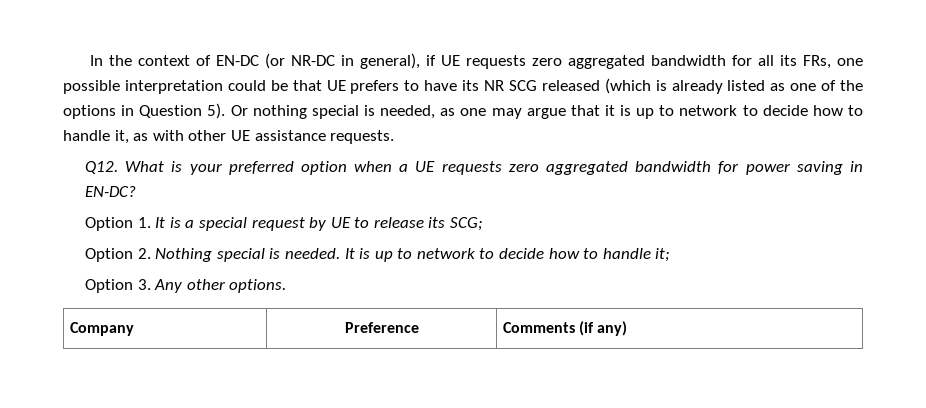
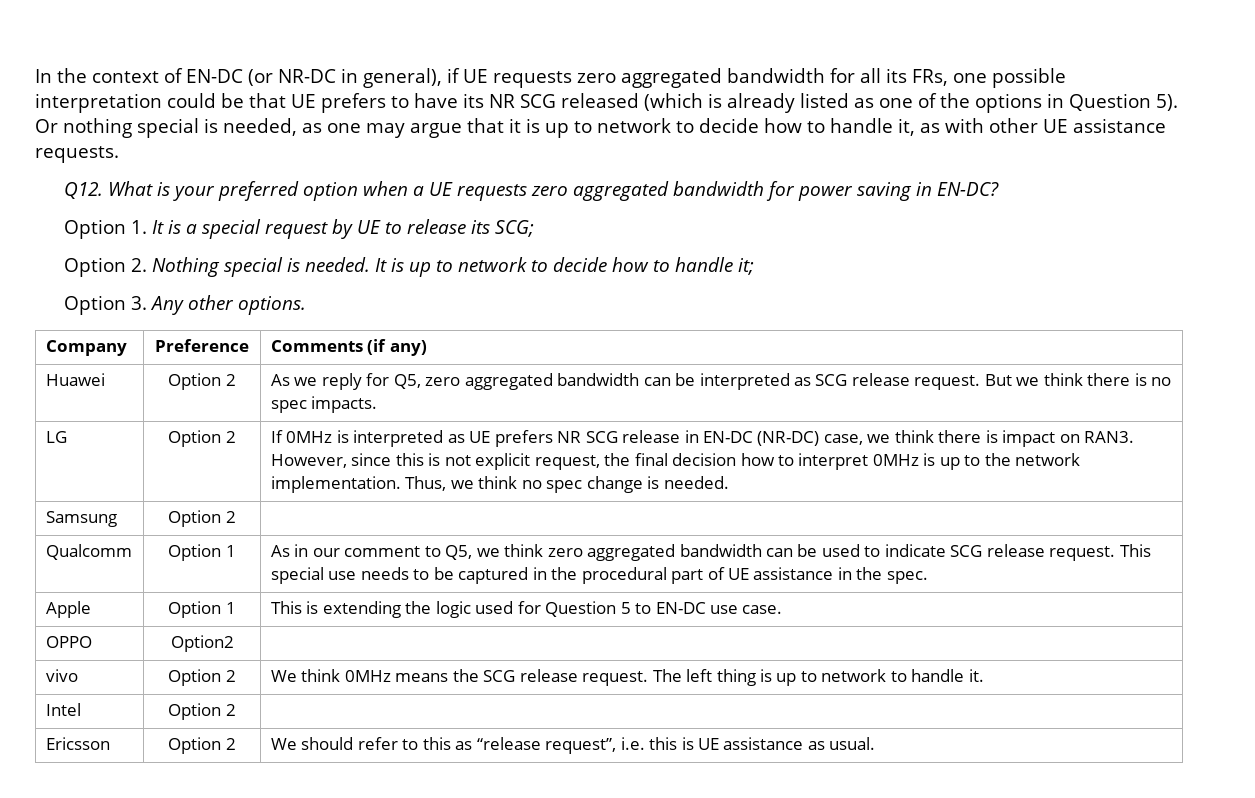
(628, 328) none -> [45,373,105,386] [168,373,236,390] [270,373,1172,390] [270,396,378,413] [45,431,67,443] [168,430,236,447] [270,430,1135,447] [270,453,1081,470] [270,476,729,493] [45,511,117,527] [168,510,236,527] [45,544,132,560] [168,544,236,561] [270,544,1151,561] [270,567,928,584] [45,601,91,618] [168,601,236,618] [270,601,783,618] [45,636,92,648] [170,635,234,652] [45,669,78,682] [168,669,236,686] [270,669,984,686] [45,703,81,716] [168,703,236,720] [45,737,110,750] [168,737,236,754] [270,737,876,754] // Huawei | Option 2 | As we reply for Q5, zero aggregated bandwidth can be interpreted as SCG release request. But we think there is no spec impacts. // LG | Option 2 | If 0MHz is interpreted as UE prefers NR SCG release in EN-DC (NR-DC) case, we think there is impact on RAN3. However, since this is not explicit request, the final decision how to interpret 0MHz is up to the network implementation. Thus, we think no spec change is needed. // Samsung | Option 2 | // Qualcomm | Option 1 | As in our comment to Q5, we think zero aggregated bandwidth can be used to indicate SCG release request. This special use needs to be captured in the procedural part of UE assistance in the spec. // Apple | Option 1 | This is extending the logic used for Question 5 to EN-DC use case. // OPPO | Option2 | // vivo | Option 2 | We think 0MHz means the SCG release request. The left thing is up to network to handle it. // Intel | Option 2 | // Ericsson | Option 2 | We should refer to this as “release request”, i.e. this is UE assistance as usual.

